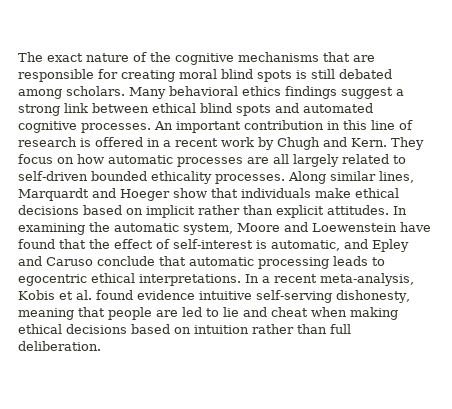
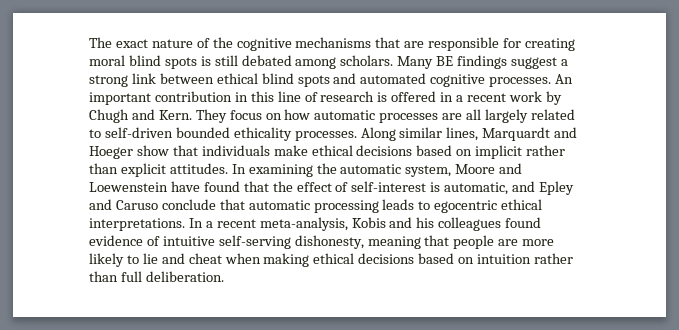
[169,86,281,96] behavioral ethics -> [436,56,454,66] BE
[59,290,92,300] et al. -> [389,217,502,231] and his colleagues
(195, 295) none -> [146,236,160,246] of
[182,307,202,317] led -> [522,239,555,246] [89,253,124,267] more likely

